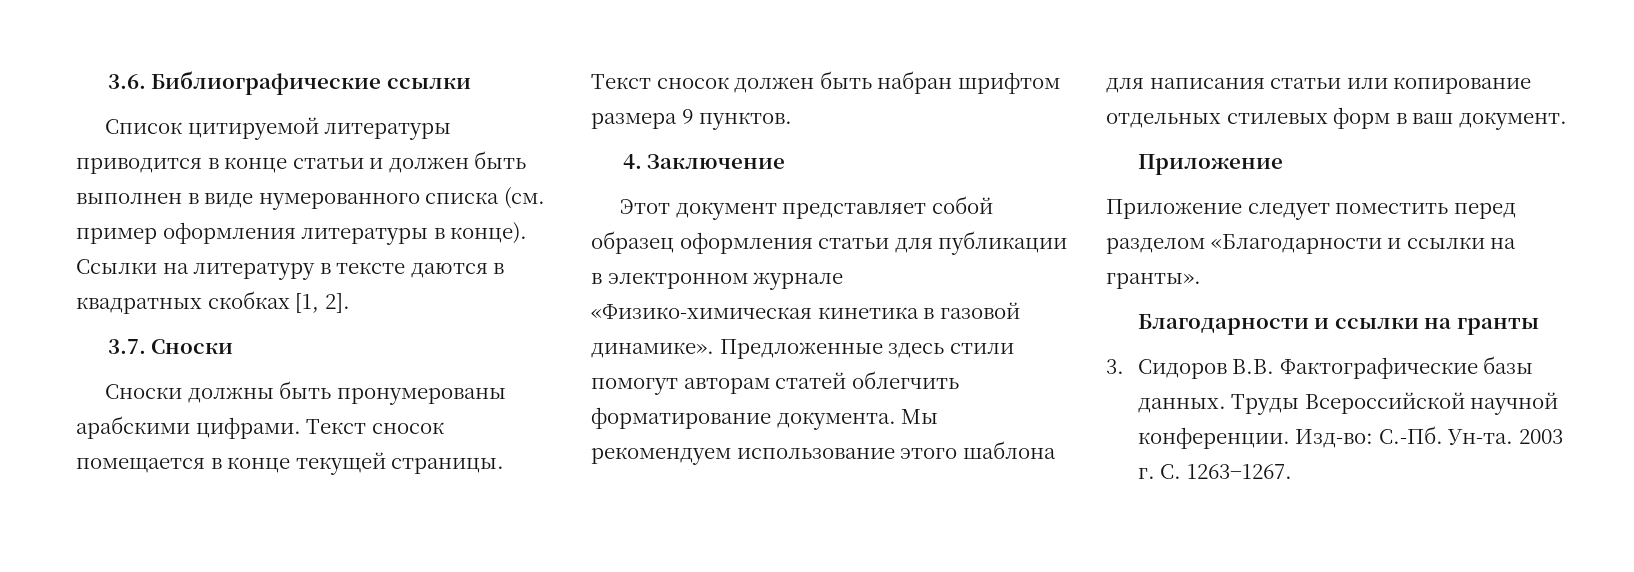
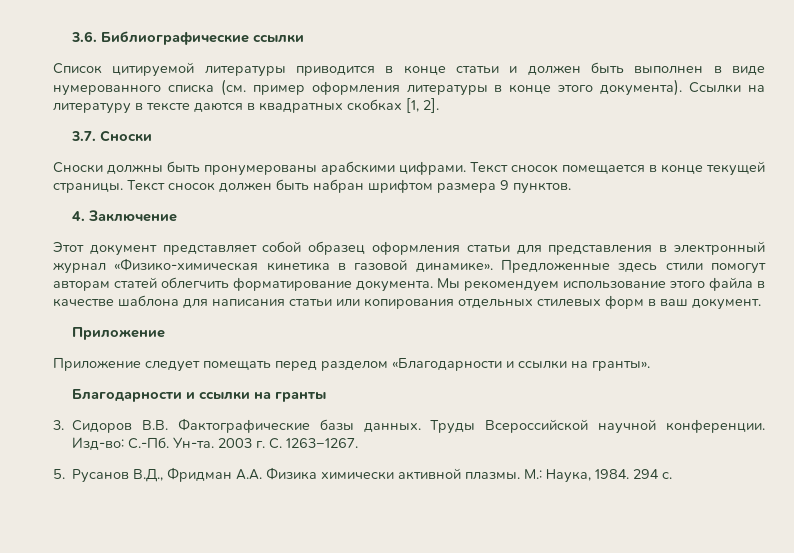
[450,222,528,244] конце). -> [509,79,683,96] конце этого документа).
[938,231,1068,255] [591,272,844,290] публикации в электронном журнале -> [548,241,765,255] [53,262,106,274] представления в электронный журнал
(958, 453) none -> [709,277,765,291] [53,298,114,307] файла в качестве
[1393,77,1532,94] копирование -> [364,298,454,309] копирования
[1335,203,1449,214] поместить -> [203,361,271,370] помещать
(1292, 471) none -> [53,467,673,483] // 5. Русанов В.Д., Фридман А.А. Физика химически активной плазмы. М.: Наука, 1984. 294 с.

